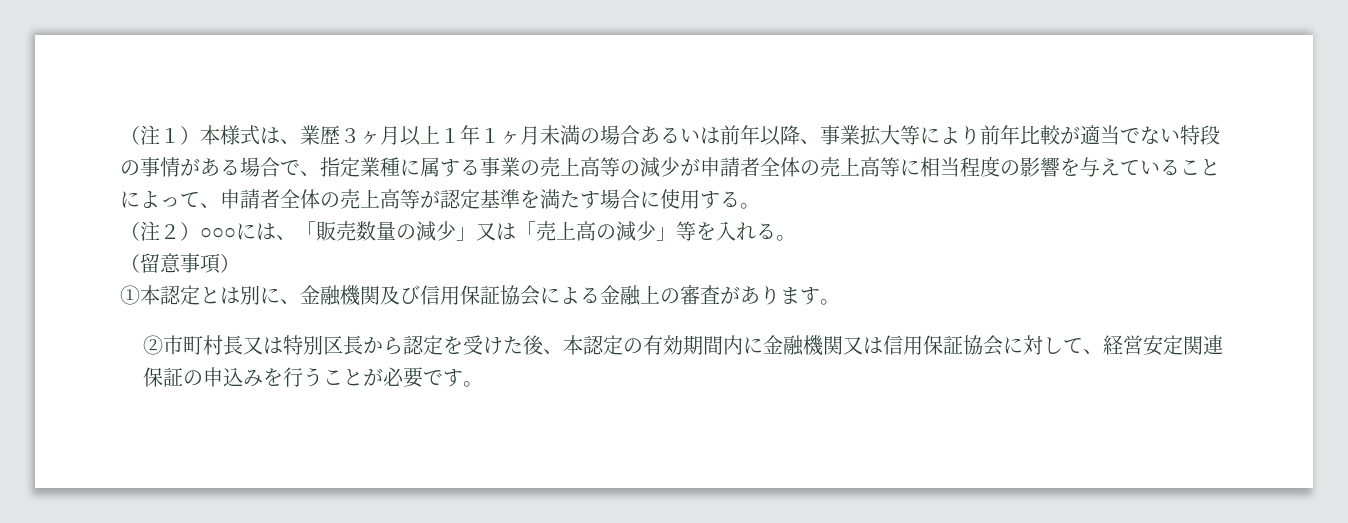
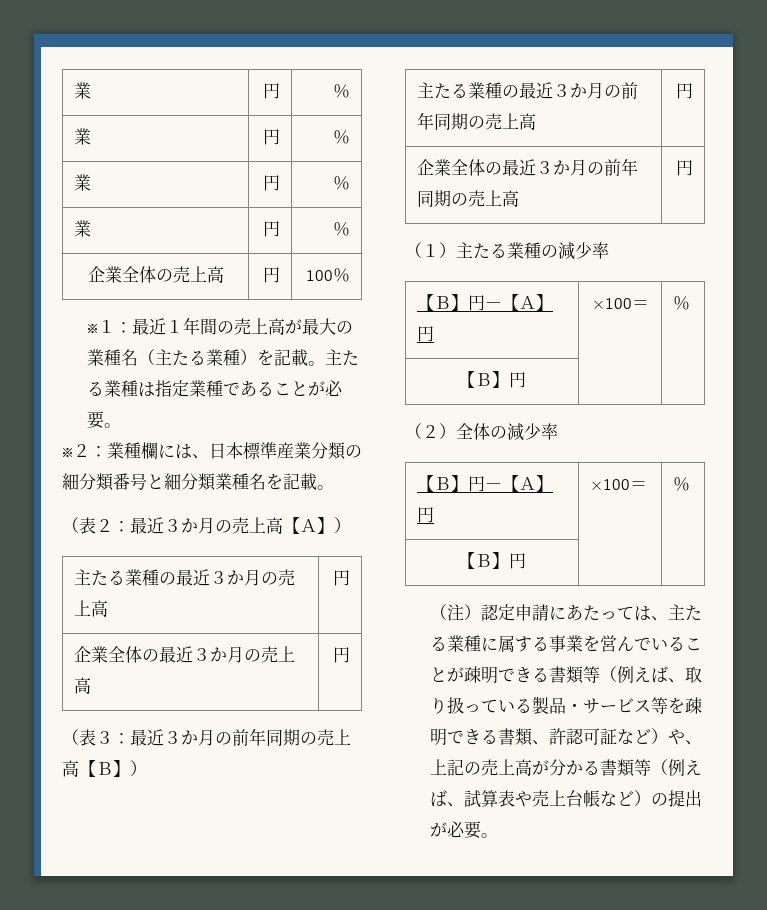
[120,125,1220,146] [120,156,1220,177] [120,189,760,209] [120,221,796,241] [120,253,240,274] [120,285,840,306] [142,335,1223,356] [142,367,463,388] （注１）本様式は、業歴３ヶ月以上１年１ヶ月未満の場合あるいは前年以降、事業拡大等により前年比較が適当でない特段の事情がある場合で、指定業種に属する事業の売上高等の減少が申請者全体の売上高等に相当程度の影響を与えていることによって、申請者全体の売上高等が認定基準を満たす場合に使用する。 // （注２）○○○には、「販売数量の減少」又は「売上高の減少」等を入れる。 // （留意事項） // ①本認定とは別に、金融機関及び信用保証協会による金融上の審査があります。 // ②市町村長又は特別区長から認定を受けた後、本認定の有効期間内に金融機関又は信用保証協会に対して、経営安定関連保証の申込みを行うことが必要です -> [74,82,92,99] [262,83,280,99] [332,84,350,98] [74,128,92,145] [262,129,280,145] [332,130,350,144] [74,174,92,191] [262,175,280,191] [332,176,350,190] [74,220,92,237] [262,221,280,237] [332,222,350,236] [87,266,224,283] [262,267,280,283] [305,268,350,282] [87,317,354,335] [87,349,360,367] [87,380,344,397] [87,411,122,429] [62,442,362,460] [62,473,334,491] [62,517,351,534] [74,569,296,586] [74,600,109,617] [332,570,350,586] [74,646,296,663] [74,677,92,694] [332,647,350,663] [62,728,351,746] [62,760,147,777] [417,82,639,99] [417,112,537,130] [675,83,693,99] [417,158,639,176] [417,190,520,207] [675,160,693,176] [405,242,609,260] [417,294,554,311] [417,326,435,342] [591,298,649,309] [673,296,691,310] [458,371,526,388] [405,423,558,441] [417,475,554,492] [417,507,435,523] [590,479,648,490] [673,477,691,491] [458,552,526,569] [430,604,703,621] [430,635,703,652] [430,666,703,684] [430,696,703,714] [430,728,703,746] [430,759,703,777] [430,790,703,808] [430,821,482,839] 業 | 円 | ％ // 業 | 円 | ％ // 業 | 円 | ％ // 業 | 円 | ％ // 企業全体の売上高 | 円 | 100％ // ※１：最近１年間の売上高が最大の業種名（主たる業種）を記載。主たる業種は指定業種であることが必要。 // ※２：業種欄には、日本標準産業分類の細分類番号と細分類業種名を記載。 // （表２：最近３か月の売上高【Ａ】） // 主たる業種の最近３か月の売上高 | 円 // 企業全体の最近３か月の売上高 | 円 // （表３：最近３か月の前年同期の売上高【Ｂ】） // 主たる業種の最近３か月の前年同期の売上高 | 円 // 企業全体の最近３か月の前年同期の売上高 | 円 // （１）主たる業種の減少率 // 【Ｂ】円－【Ａ】円 | ×100＝ | ％ // 【Ｂ】円 | | // （２）全体の減少率 // 【Ｂ】円－【Ａ】円 | ×100＝ | ％ // 【Ｂ】円 | | // （注）認定申請にあたっては、主たる業種に属する事業を営んでいることが疎明できる書類等（例えば、取り扱っている製品・サービス等を疎明できる書類、許認可証など）や、上記の売上高が分かる書類等（例えば、試算表や売上台帳など）の提出が必要

